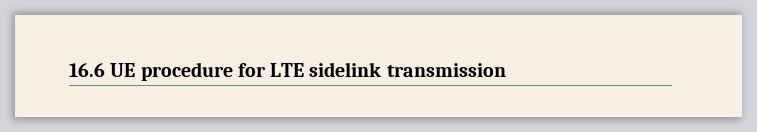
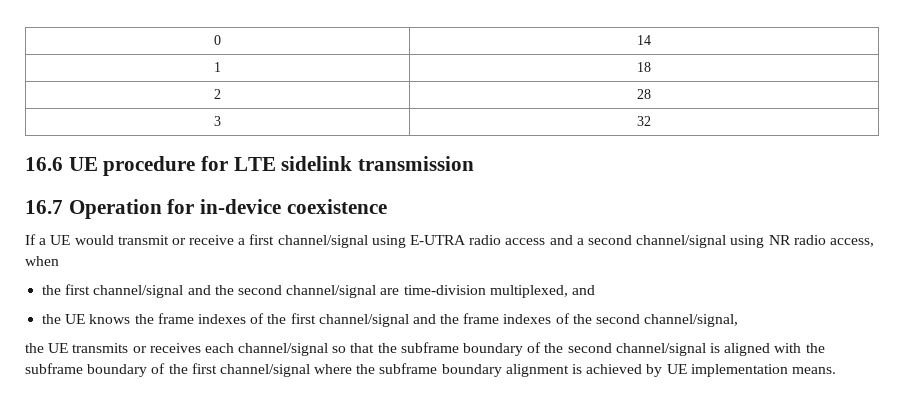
(69, 70) none -> [214,35,221,45] [637,35,651,45] [214,62,221,72] [637,62,651,72] [214,89,221,99] [637,89,651,99] [214,116,221,126] [637,116,651,126] 0 | 14 // 1 | 18 // 2 | 28 // 3 | 32 //
(506, 70) none -> [25,199,387,219] [25,234,874,248] [25,256,59,266] [42,284,595,298] [42,313,739,327] [25,342,825,356] [25,363,836,377] // 16.7 Operation for in-device coexistence // If a UE would transmit or receive a first channel/signal using E-UTRA radio access and a second channel/signal using NR radio access, when // the first channel/signal and the second channel/signal are time-division multiplexed, and // the UE knows the frame indexes of the first channel/signal and the frame indexes of the second channel/signal, // the UE transmits or receives each channel/signal so that the subframe boundary of the second channel/signal is aligned with the subframe boundary of the first channel/signal where the subframe boundary alignment is achieved by UE implementation means.

